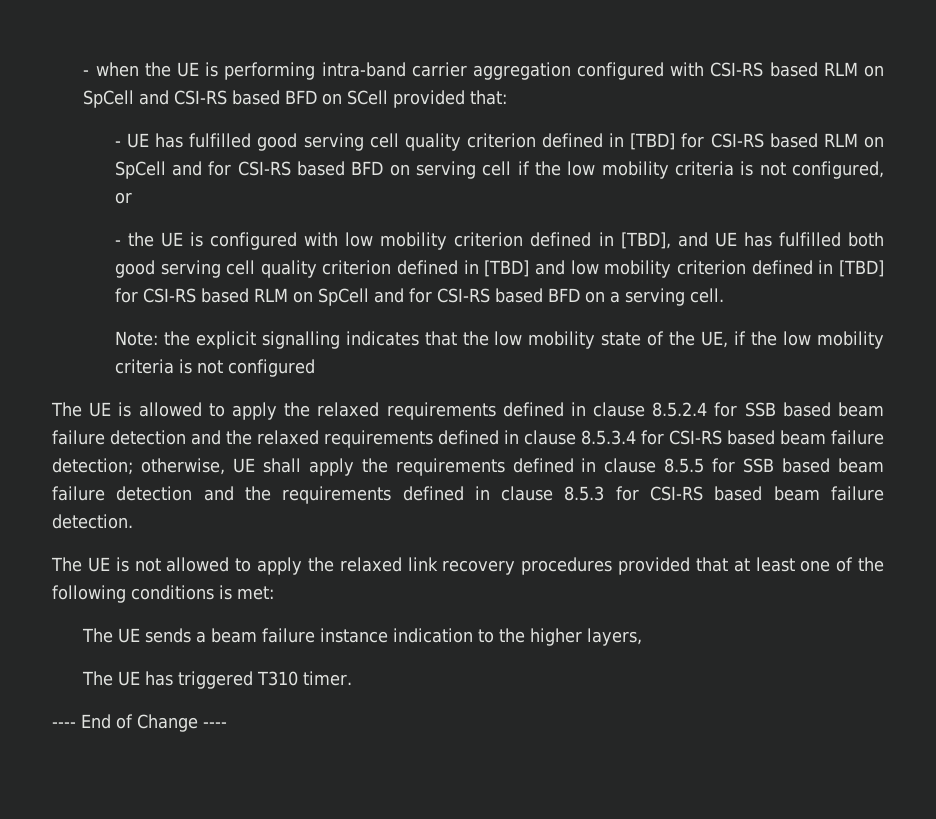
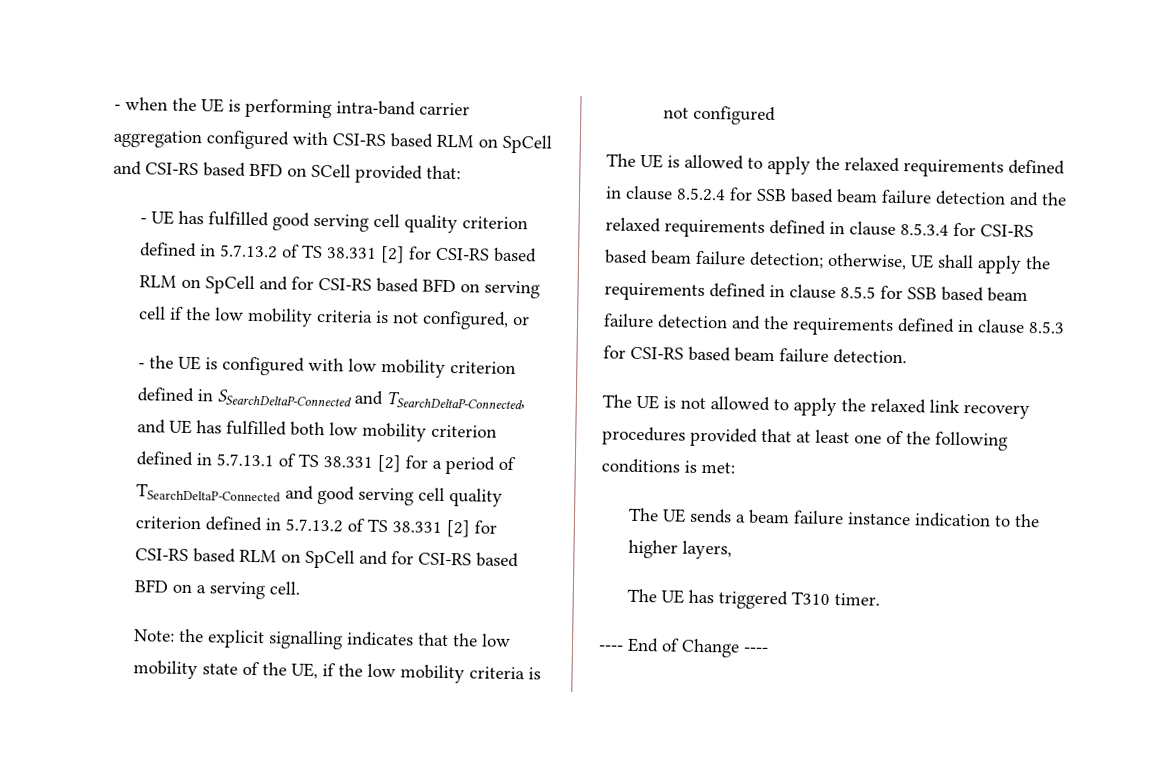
[630,133,676,150] [TBD] -> [220,244,406,264] 5.7.13.2 of TS 38.331 [2]
[620,232,671,249] [TBD], -> [217,389,526,410] SSearchDeltaP-Connected and TSearchDeltaP-Connected,
[114,260,885,278] good serving cell quality criterion defined in [TBD] and low mobility criterion defined in [TBD] -> [329,422,498,442] [136,451,517,475] [136,483,504,507] [135,516,471,538] low mobility criterion defined in 5.7.13.1 of TS 38.331 [2] for a period of TSearchDeltaP-Connected and good serving cell quality criterion defined in 5.7.13.2 of TS 38.331 [2]

